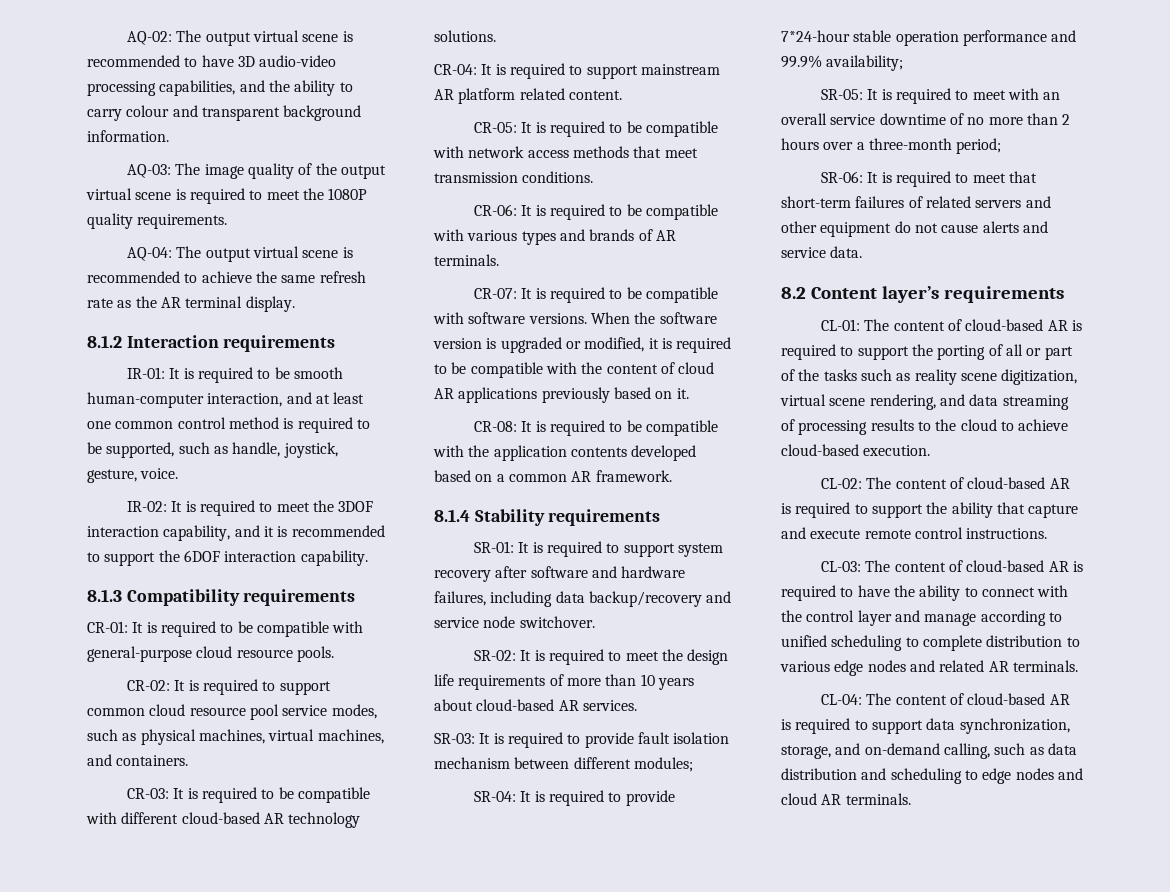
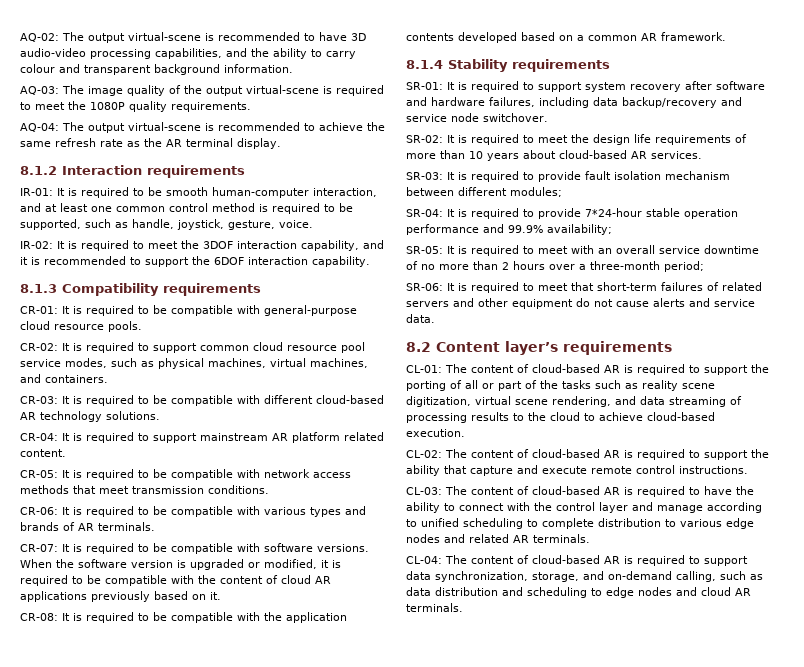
[253,30,339,42] virtual scene -> [128,32,201,41] virtual-scene
[86,188,172,200] virtual scene -> [246,85,319,94] virtual-scene
[253,246,339,258] virtual scene -> [128,122,201,131] virtual-scene

